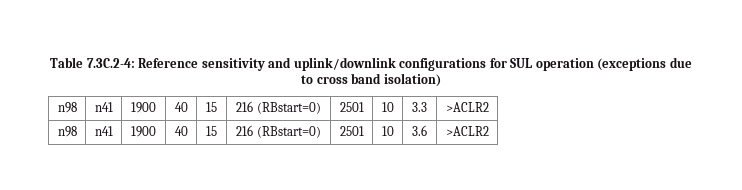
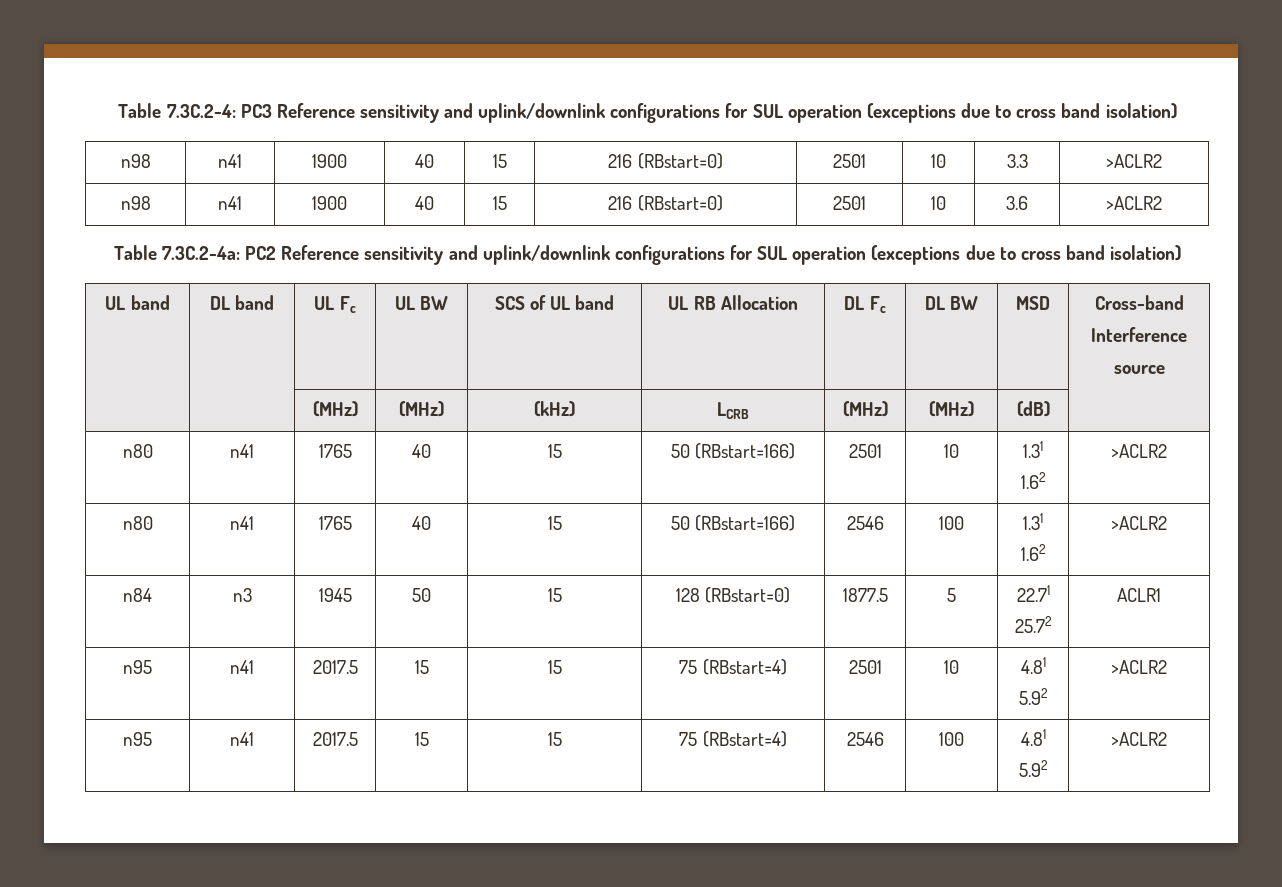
(135, 63) none -> [240,104,272,118] PC3
(489, 131) none -> [113,245,1182,265] [105,295,170,310] [209,295,275,310] [314,296,356,313] [394,296,449,310] [494,295,615,310] [668,295,798,310] [844,296,886,313] [924,296,979,310] [1016,296,1050,310] [1094,295,1184,310] [1091,327,1187,342] [1113,365,1165,374] [312,401,358,417] [399,401,444,417] [534,401,575,417] [717,402,749,419] [842,401,888,417] [929,401,974,417] [1016,401,1050,417] [122,444,153,458] [230,444,254,458] [318,444,352,458] [412,444,431,458] [547,444,562,458] [670,443,796,459] [848,444,882,458] [944,444,959,458] [1023,441,1043,458] [1020,472,1046,489] [1111,444,1167,458] [122,516,153,530] [230,516,254,530] [318,516,352,530] [412,516,431,530] [547,516,562,530] [670,515,796,531] [846,516,884,530] [939,516,964,530] [1023,513,1043,530] [1020,544,1046,561] [1111,516,1167,530] [123,588,152,602] [232,588,252,602] [318,588,352,602] [412,588,431,602] [547,588,562,602] [675,587,791,603] [842,588,888,602] [947,588,956,602] [1016,585,1050,602] [1014,616,1052,633] [1117,588,1161,602] [123,660,152,674] [230,660,254,674] [312,660,358,674] [414,660,429,674] [547,660,562,674] [679,659,787,675] [848,660,882,674] [944,660,959,674] [1020,657,1046,674] [1018,688,1048,705] [1111,660,1167,674] [123,732,152,746] [230,732,254,746] [312,732,358,746] [414,732,429,746] [547,732,562,746] [679,731,787,747] [846,732,884,746] [939,732,964,746] [1020,729,1046,746] [1018,760,1048,777] [1111,732,1167,746] // Table 7.3C.2-4a: PC2 Reference sensitivity and uplink/downlink configurations for SUL operation (exceptions due to cross band isolation) // UL band | DL band | UL Fc | UL BW | SCS of UL band | UL RB Allocation | DL Fc | DL BW | MSD | Cross-band // Interference // source // | | (MHz) | (MHz) | (kHz) | LCRB | (MHz) | (MHz) | (dB) | // n80 | n41 | 1765 | 40 | 15 | 50 (RBstart=166) | 2501 | 10 | 1.31 // 1.62 | >ACLR2 // n80 | n41 | 1765 | 40 | 15 | 50 (RBstart=166) | 2546 | 100 | 1.31 // 1.62 | >ACLR2 // n84 | n3 | 1945 | 50 | 15 | 128 (RBstart=0) | 1877.5 | 5 | 22.71 // 25.72 | ACLR1 // n95 | n41 | 2017.5 | 15 | 15 | 75 (RBstart=4) | 2501 | 10 | 4.81 // 5.92 | >ACLR2 // n95 | n41 | 2017.5 | 15 | 15 | 75 (RBstart=4) | 2546 | 100 | 4.81 // 5.92 | >ACLR2

